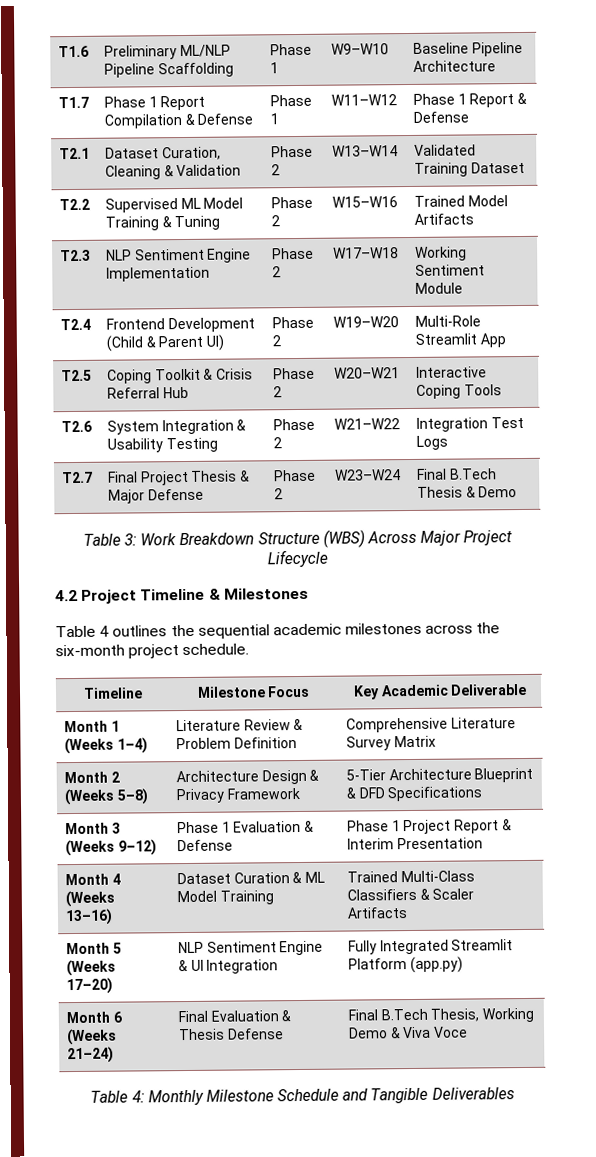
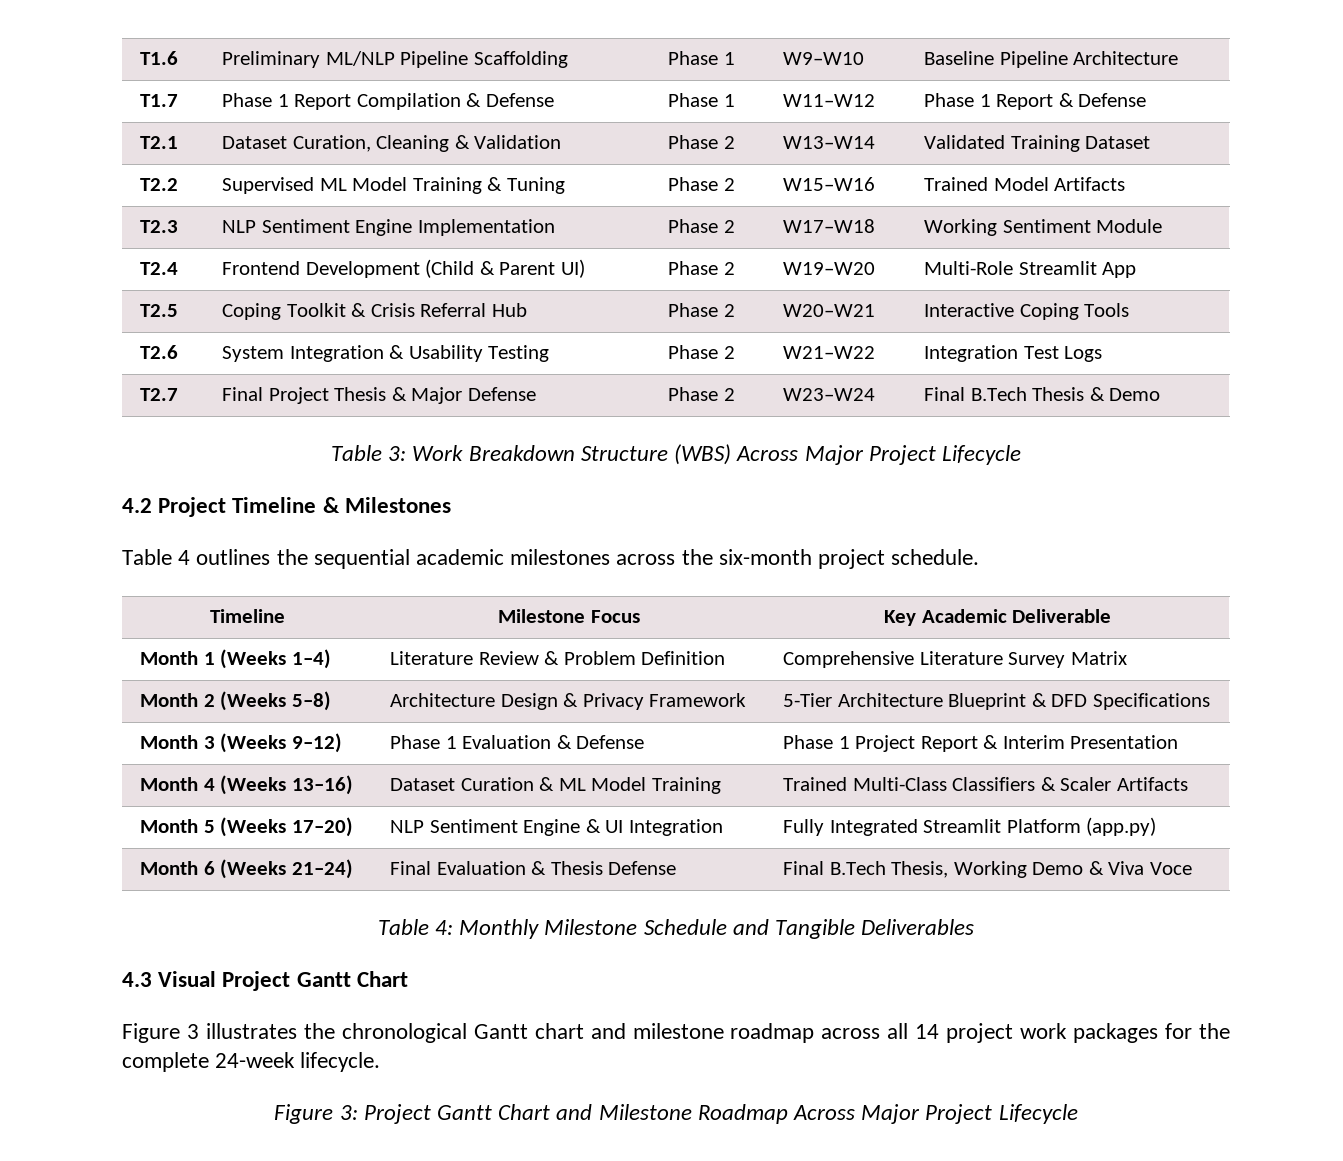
(515, 1093) none -> [122,971,408,991] [122,1023,1230,1043] [122,1052,381,1072] [274,1104,1078,1124] // 4.3 Visual Project Gantt Chart // Figure 3 illustrates the chronological Gantt chart and milestone roadmap across all 14 project work packages for the complete 24-week lifecycle. // Figure 3: Project Gantt Chart and Milestone Roadmap Across Major Project Lifecycle

